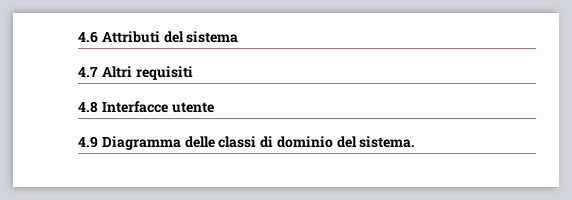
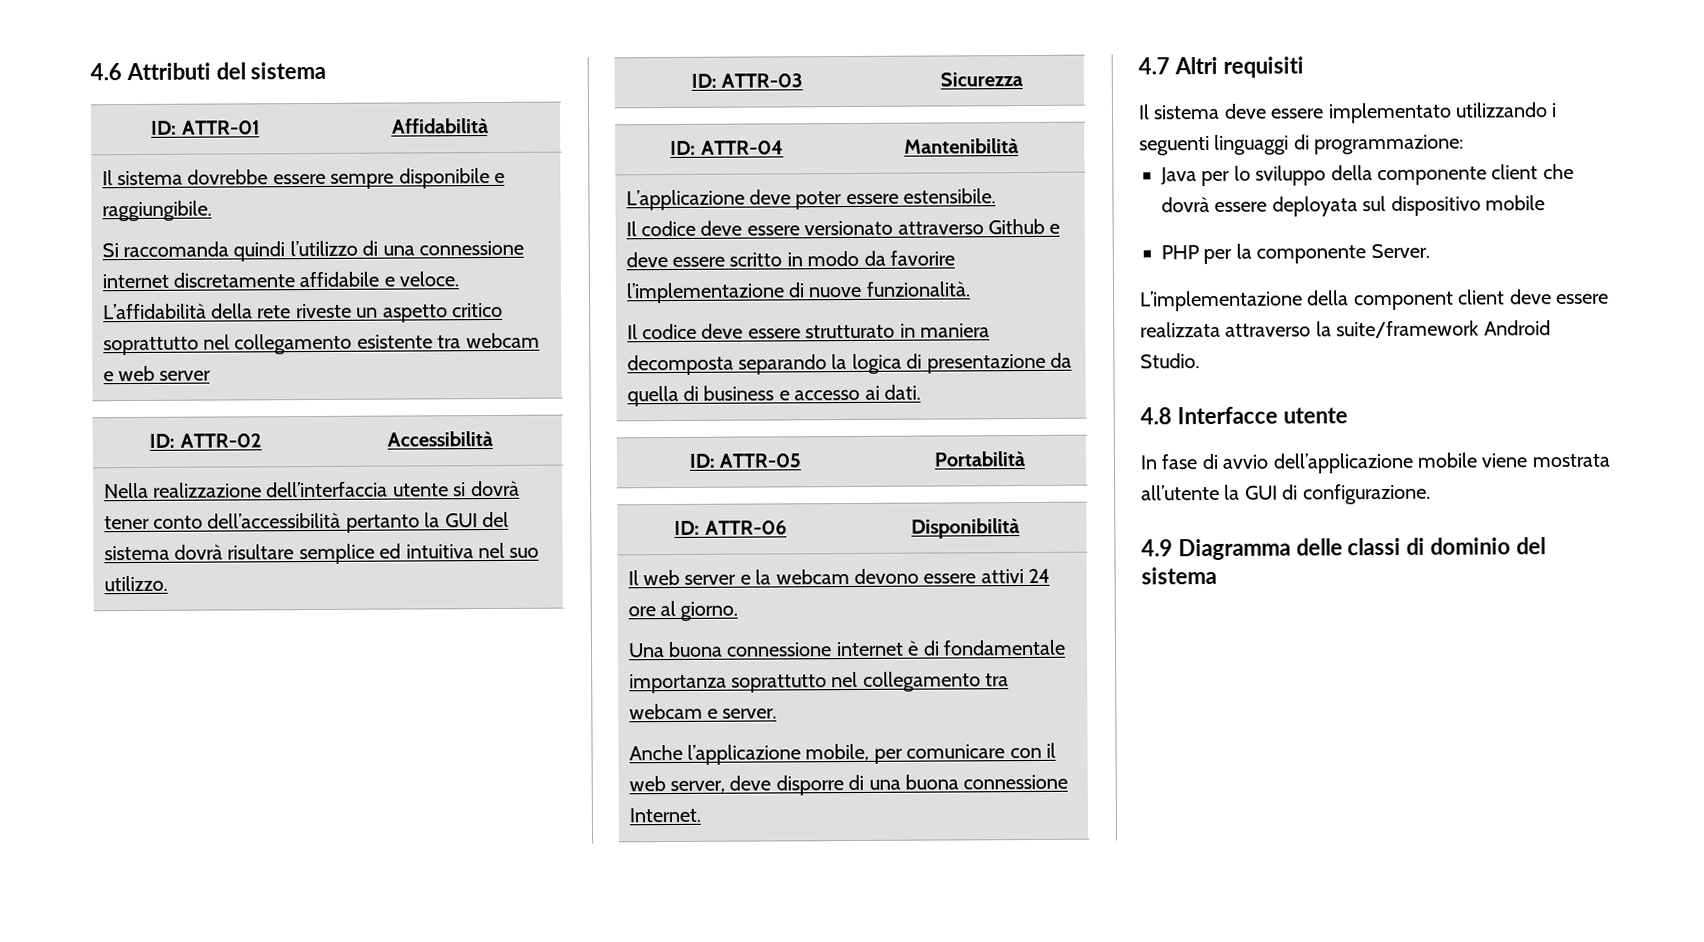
[78,66,193,80] [78,101,214,113] // 4.7 Altri requisiti // 4.8 Interfacce utente -> [151,120,260,135] [391,118,489,134] [101,168,505,189] [101,200,212,222] [101,240,524,262] [101,271,460,289] [102,302,503,323] [102,332,540,356] [102,365,212,382] [149,433,262,448] [387,431,493,447] [103,480,520,499] [103,511,509,533] [103,542,540,565] [103,575,168,592] [690,73,804,88] [940,72,1023,87] [670,140,784,156] [904,138,1019,154] [625,188,997,211] [625,218,1061,237] [625,250,955,268] [625,281,971,304] [626,323,990,340] [626,352,1072,376] [626,384,921,407] [688,453,802,468] [934,451,1025,467] [674,520,787,535] [910,518,1020,539] [627,568,1051,586] [627,600,739,621] [627,639,1066,658] [628,671,1010,694] [628,703,778,720] [628,742,1056,765] [628,774,1069,796] [628,807,701,823] [1138,56,1304,78] [1138,102,1558,124] [1139,134,1465,156] [1160,163,1574,187] [1161,195,1545,217] [1161,243,1430,265] [1140,289,1609,312] [1140,320,1551,339] [1140,353,1200,369] [1140,406,1348,425] [1140,452,1610,474] [1141,483,1431,505] // ID: ATTR-01 | Affidabilità // Il sistema dovrebbe essere sempre disponibile e raggiungibile. // Si raccomanda quindi l’utilizzo di una connessione internet discretamente affidabile e veloce. L’affidabilità della rete riveste un aspetto critico soprattutto nel collegamento esistente tra webcam e web server // ID: ATTR-02 | Accessibilità // Nella realizzazione dell’interfaccia utente si dovrà tener conto dell’accessibilità pertanto la GUI del sistema dovrà risultare semplice ed intuitiva nel suo utilizzo. // ID: ATTR-03 | Sicurezza // ID: ATTR-04 | Mantenibilità // L’applicazione deve poter essere estensibile. // Il codice deve essere versionato attraverso Github e deve essere scritto in modo da favorire l’implementazione di nuove funzionalità. // Il codice deve essere strutturato in maniera decomposta separando la logica di presentazione da quella di business e accesso ai dati. // ID: ATTR-05 | Portabilità // ID: ATTR-06 | Disponibilità // Il web server e la webcam devono essere attivi 24 ore al giorno. // Una buona connessione internet è di fondamentale importanza soprattutto nel collegamento tra webcam e server. // Anche l’applicazione mobile, per comunicare con il web server, deve disporre di una buona connessione Internet. // 4.7 Altri requisiti // Il sistema deve essere implementato utilizzando i seguenti linguaggi di programmazione: // Java per lo sviluppo della componente client che dovrà essere deployata sul dispositivo mobile // PHP per la componente Server. // L’implementazione della component client deve essere realizzata attraverso la suite/framework Android Studio. // 4.8 Interfacce utente // In fase di avvio dell’applicazione mobile viene mostrata all’utente la GUI di configurazione.
[359,136,416,148] sistema. -> [1141,566,1217,585] sistema

